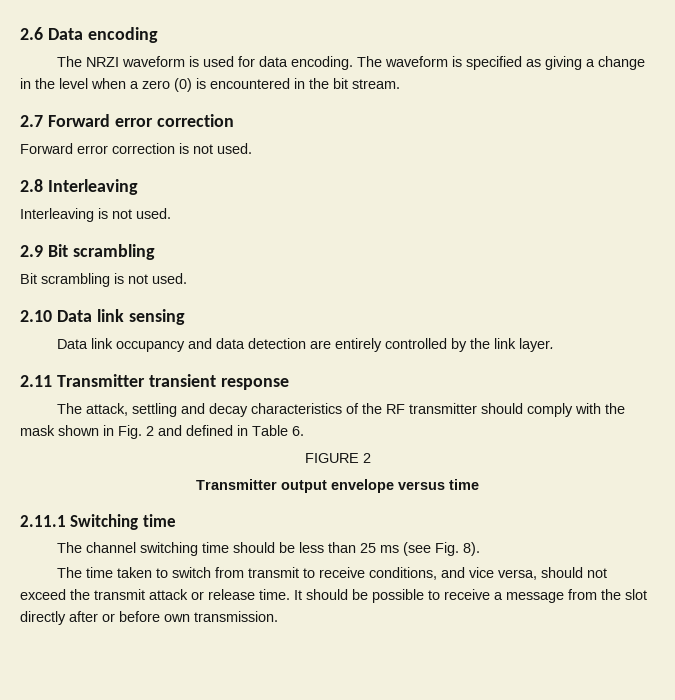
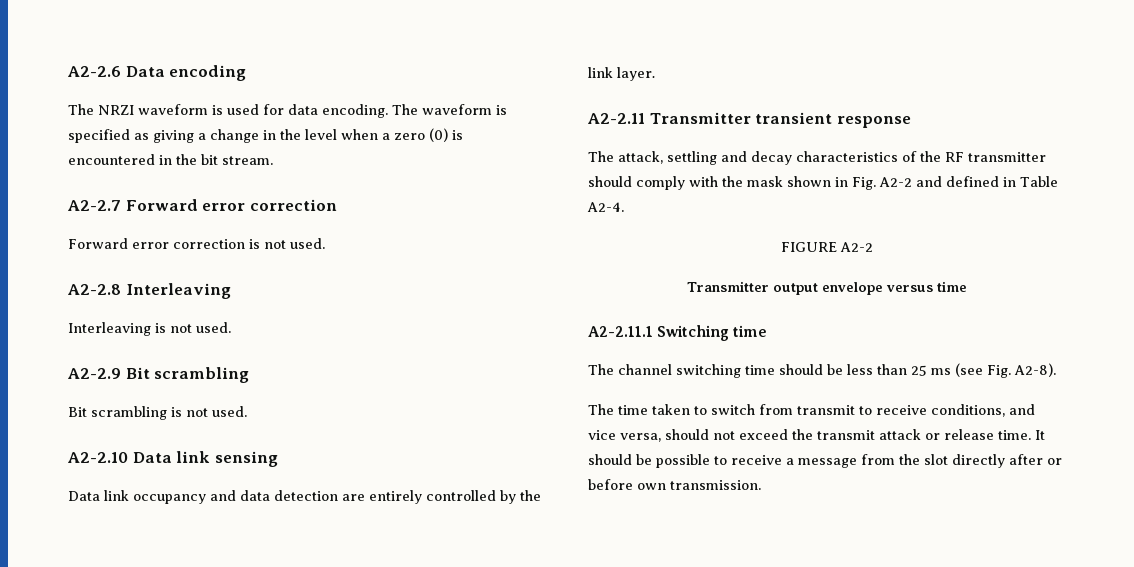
[20,27,43,40] 2.6 -> [67,66,121,77] A2-2.6
[20,115,43,127] 2.7 -> [67,200,121,211] A2-2.7
[20,179,43,192] 2.8 -> [67,284,121,295] A2-2.8
[20,245,43,257] 2.9 -> [67,368,121,379] A2-2.9
[20,310,52,322] 2.10 -> [67,452,128,463] A2-2.10
[20,375,52,387] 2.11 -> [587,113,645,124] A2-2.11
[146,426,154,436] 2 -> [879,177,912,187] A2-2
[292,426,304,436] 6. -> [587,202,624,212] A2-4.
[362,453,371,463] 2 -> [840,242,873,252] A2-2
[20,515,66,527] 2.11.1 -> [588,326,653,337] A2-2.11.1
[462,542,480,556] 8). -> [1014,363,1056,377] A2-8).

